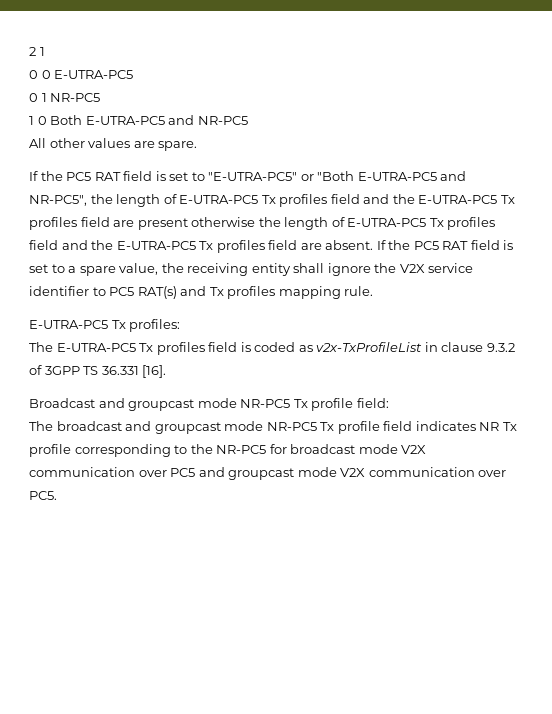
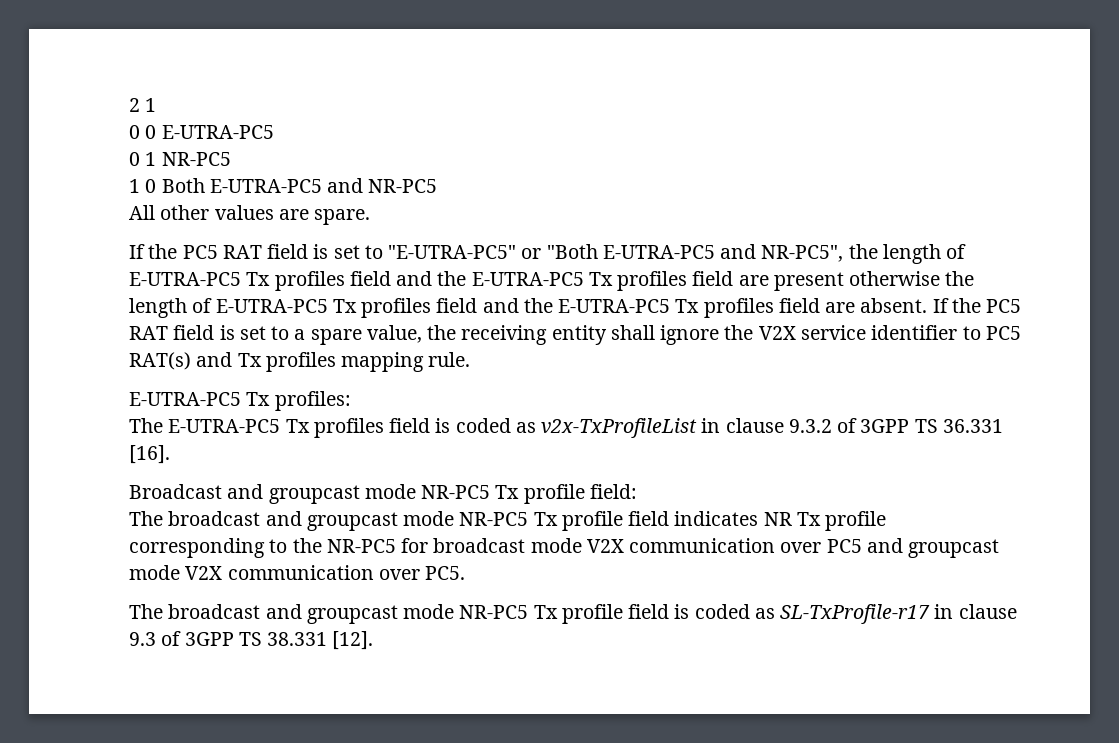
(57, 495) none -> [129,604,1017,624] [129,631,374,650] // The broadcast and groupcast mode NR-PC5 Tx profile field is coded as SL-TxProfile-r17 in clause 9.3 of 3GPP TS 38.331 [12].

